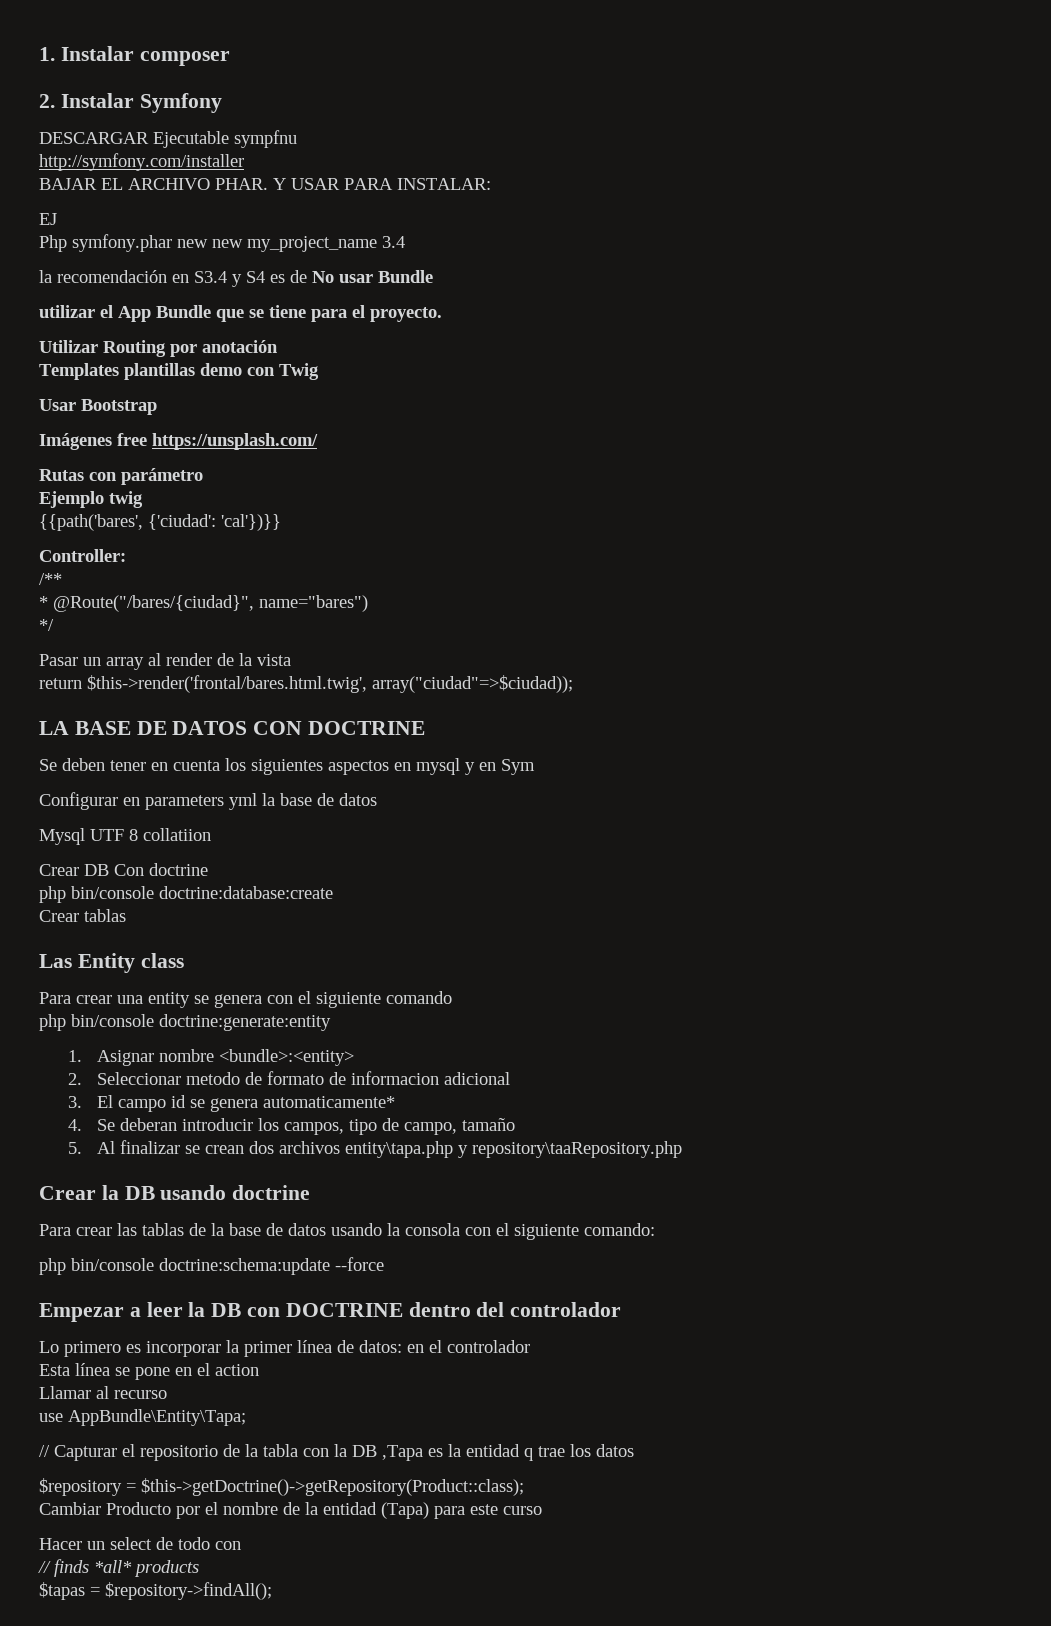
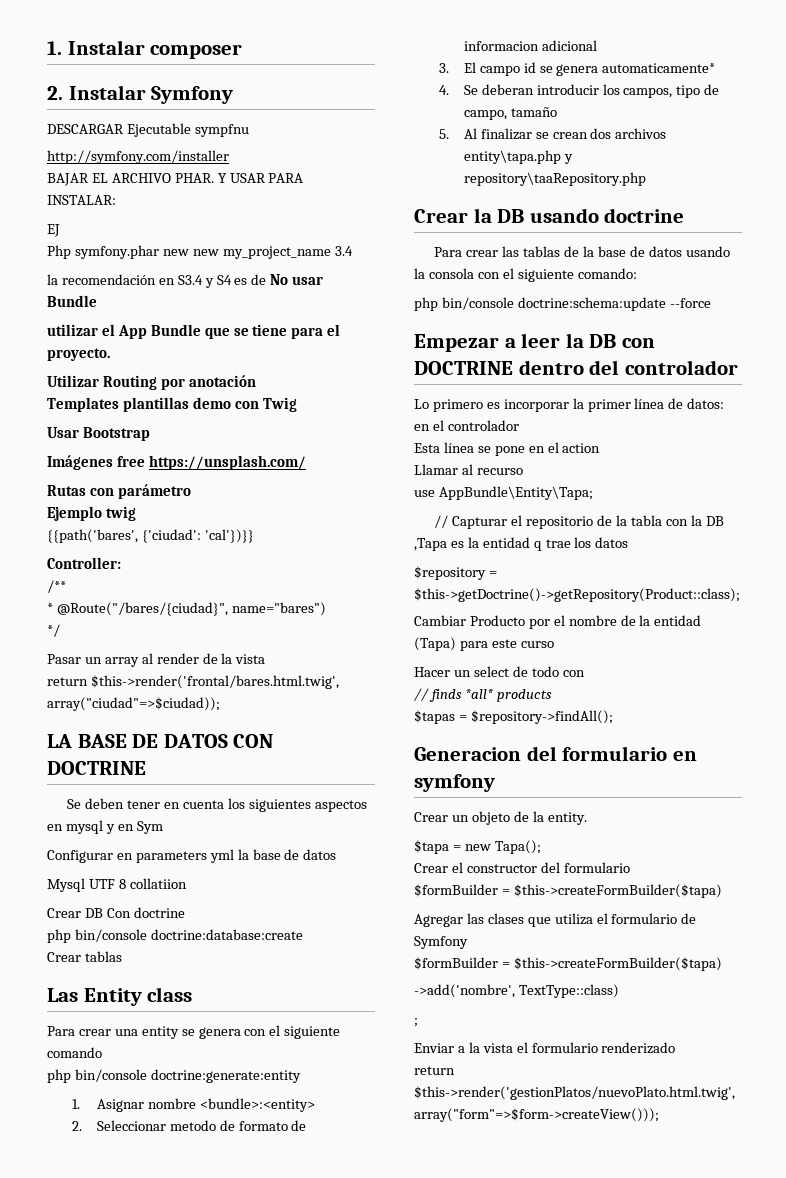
(272, 1591) none -> [414,746,697,761] [414,774,495,792] [414,811,587,825] [414,840,541,854] [414,862,630,873] [414,884,722,898] [414,913,697,927] [414,936,468,949] [414,957,722,971] [414,984,619,998] [414,1018,418,1027] [414,1042,676,1054] [414,1066,455,1075] [414,1086,735,1100] [414,1108,659,1122] // Generacion del formulario en symfony // Crear un objeto de la entity. // $tapa = new Tapa(); // Crear el constructor del formulario // $formBuilder = $this->createFormBuilder($tapa) // Agregar las clases que utiliza el formulario de Symfony // $formBuilder = $this->createFormBuilder($tapa) // ->add('nombre', TextType::class) // ; // Enviar a la vista el formulario renderizado // return $this->render('gestionPlatos/nuevoPlato.html.twig', array("form"=>$form->createView()));

